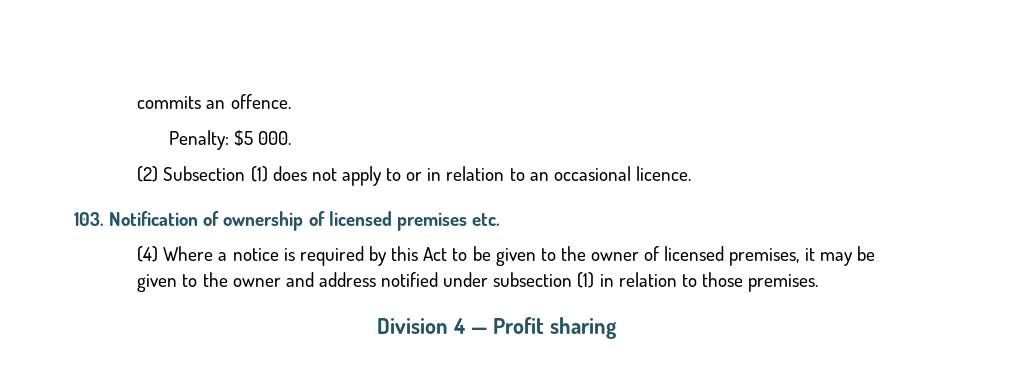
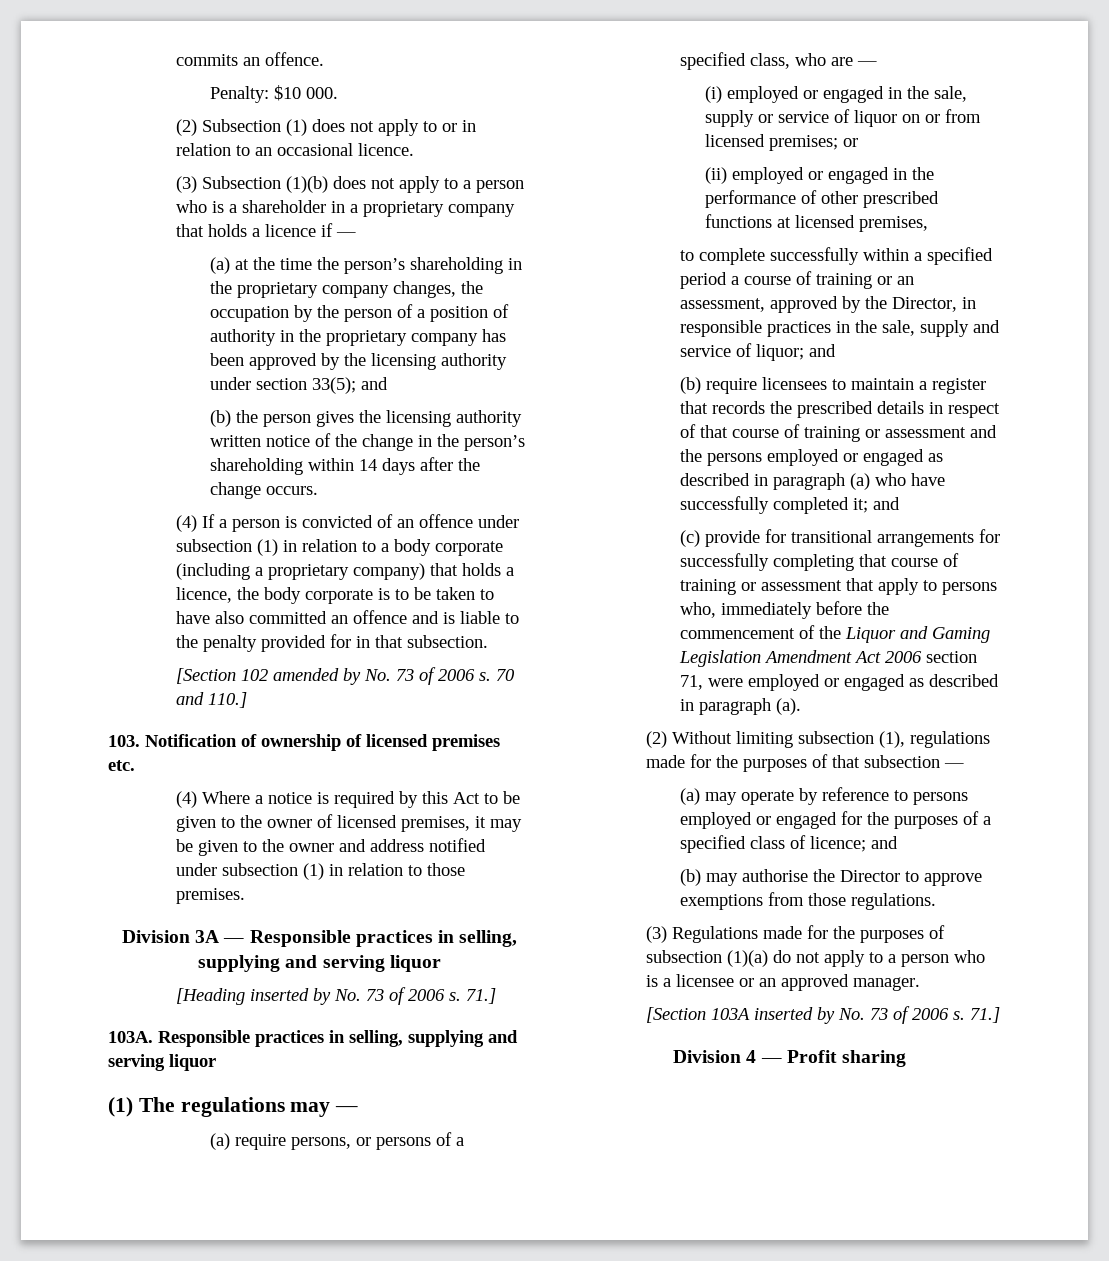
[233,130,253,146] $5 -> [274,85,302,101] $10
(691, 173) none -> [176,176,525,193] [176,200,516,217] [176,223,357,237] [210,257,523,274] [210,281,484,298] [210,304,510,322] [210,329,507,346] [210,353,508,370] [210,377,389,394] [210,410,523,427] [210,433,526,451] [210,457,481,475] [210,482,319,499] [176,514,520,532] [176,539,504,556] [176,563,515,580] [176,587,495,604] [176,610,520,624] [176,634,489,652] [176,667,516,685] [176,692,248,708] // (3) Subsection (1)(b) does not apply to a person who is a shareholder in a proprietary company that holds a licence if — // (a) at the time the person’s shareholding in the proprietary company changes, the occupation by the person of a position of authority in the proprietary company has been approved by the licensing authority under section 33(5); and // (b) the person gives the licensing authority written notice of the change in the person’s shareholding within 14 days after the change occurs. // (4) If a person is convicted of an offence under subsection (1) in relation to a body corporate (including a proprietary company) that holds a licence, the body corporate is to be taken to have also committed an offence and is liable to the penalty provided for in that subsection. // [Section 102 amended by No. 73 of 2006 s. 70 and 110.]
(819, 283) none -> [121,930,518,947] [198,955,441,972] [176,987,497,1005] [108,1030,518,1047] [108,1054,216,1071] [108,1097,359,1117] [210,1132,465,1150] [680,52,878,70] [704,86,967,103] [704,109,981,127] [704,134,858,151] [704,167,934,184] [704,190,939,208] [704,214,928,232] [680,247,994,265] [680,271,915,289] [680,296,977,313] [680,320,1001,337] [680,343,837,361] [680,377,987,394] [680,401,1001,418] [680,424,998,442] [680,449,944,466] [680,473,946,490] [680,496,901,514] [680,529,1001,547] [680,553,960,571] [680,578,998,595] [680,601,890,619] [680,625,991,643] [679,650,978,667] [680,674,1000,691] [680,698,802,715] [646,731,991,748] [646,754,965,772] [680,787,969,805] [680,811,992,829] [680,835,899,853] [680,869,983,886] [680,892,937,910] [646,925,946,943] [646,950,986,967] [646,974,921,991] [646,1006,1001,1024] // Division 3A — Responsible practices in selling, supplying and serving liquor // [Heading inserted by No. 73 of 2006 s. 71.] // 103A. Responsible practices in selling, supplying and serving liquor // (1) The regulations may — // (a) require persons, or persons of a specified class, who are — // (i) employed or engaged in the sale, supply or service of liquor on or from licensed premises; or // (ii) employed or engaged in the performance of other prescribed functions at licensed premises, // to complete successfully within a specified period a course of training or an assessment, approved by the Director, in responsible practices in the sale, supply and service of liquor; and // (b) require licensees to maintain a register that records the prescribed details in respect of that course of training or assessment and the persons employed or engaged as described in paragraph (a) who have successfully completed it; and // (c) provide for transitional arrangements for successfully completing that course of training or assessment that apply to persons who, immediately before the commencement of the Liquor and Gaming Legislation Amendment Act 2006 section 71, were employed or engaged as described in paragraph (a). // (2) Without limiting subsection (1), regulations made for the purposes of that subsection — // (a) may operate by reference to persons employed or engaged for the purposes of a specified class of licence; and // (b) may authorise the Director to approve exemptions from those regulations. // (3) Regulations made for the purposes of subsection (1)(a) do not apply to a person who is a licensee or an approved manager. // [Section 103A inserted by No. 73 of 2006 s. 71.]

